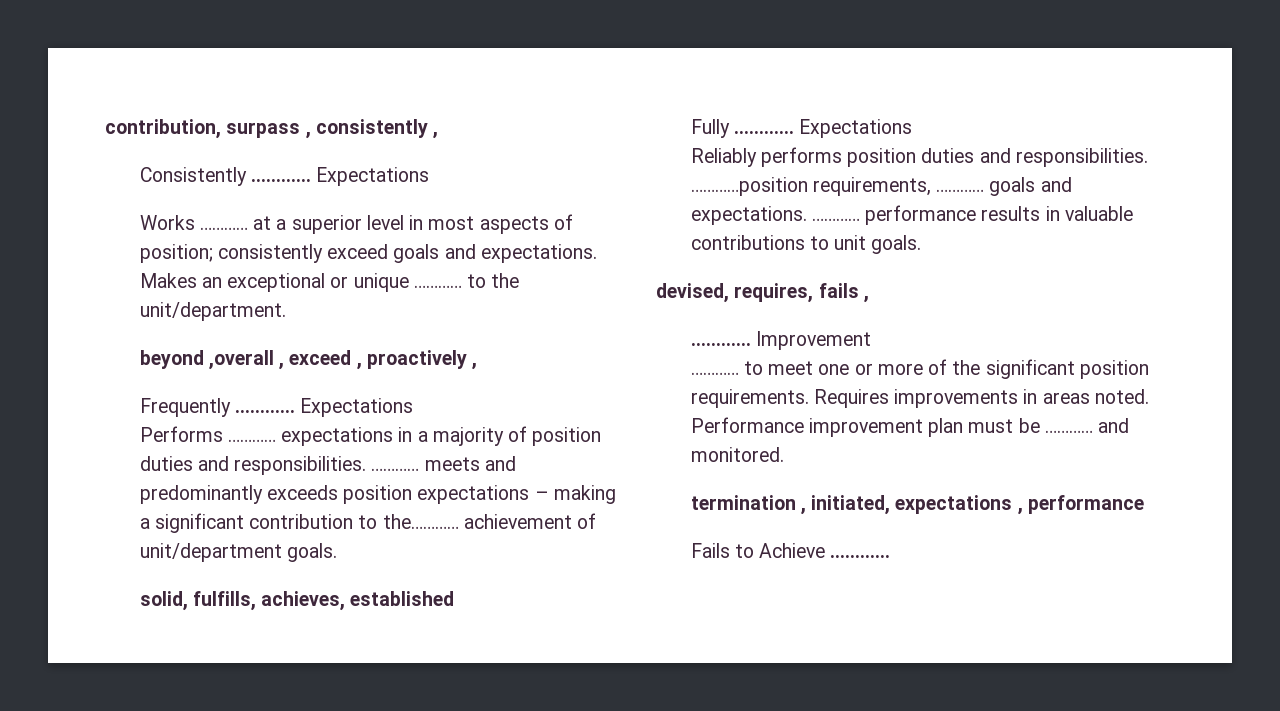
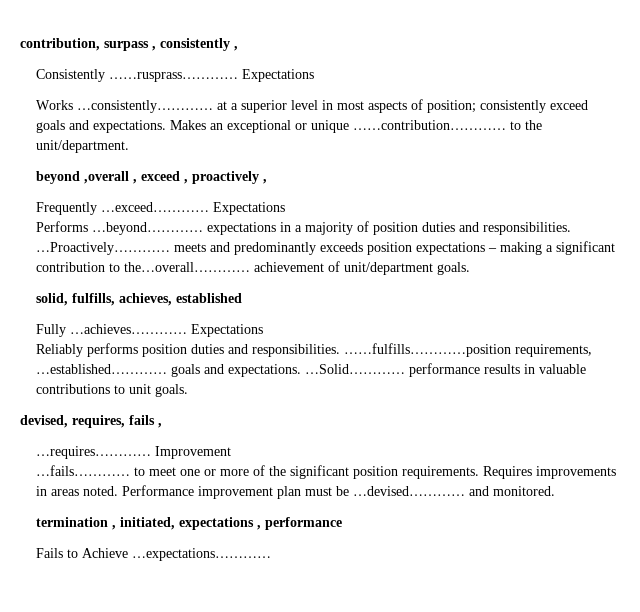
[250,179,311,182] ………… -> [108,72,238,82] ……rusprass…………
[199,227,248,230] ………… -> [76,100,213,113] …consistently…………
[413,285,462,288] ………… -> [352,120,506,130] ……contribution…………
[234,410,295,413] ………… -> [100,202,209,212] …exceed…………
[227,439,276,442] ………… -> [91,222,203,235] …beyond…………
[371,468,420,471] ………… -> [35,242,170,255] …Proactively…………
[382,514,459,529] the………… -> [123,262,250,272] the…overall…………
[733,131,794,134] ………… -> [69,324,187,334] …achieves…………
[690,177,1072,196] [690,206,860,225] …………position requirements, ………… goals and expectations. ………… -> [343,343,592,357] [35,364,405,377] ……fulfills…………position requirements, …established………… goals and expectations. …Solid…………
[690,343,751,346] ………… -> [35,446,151,459] …requires…………
[690,372,739,375] ………… -> [35,465,130,476] …fails…………
[1044,430,1093,433] ………… -> [352,486,465,496] …devised…………
[830,555,891,558] ………… -> [131,548,271,561] …expectations…………

